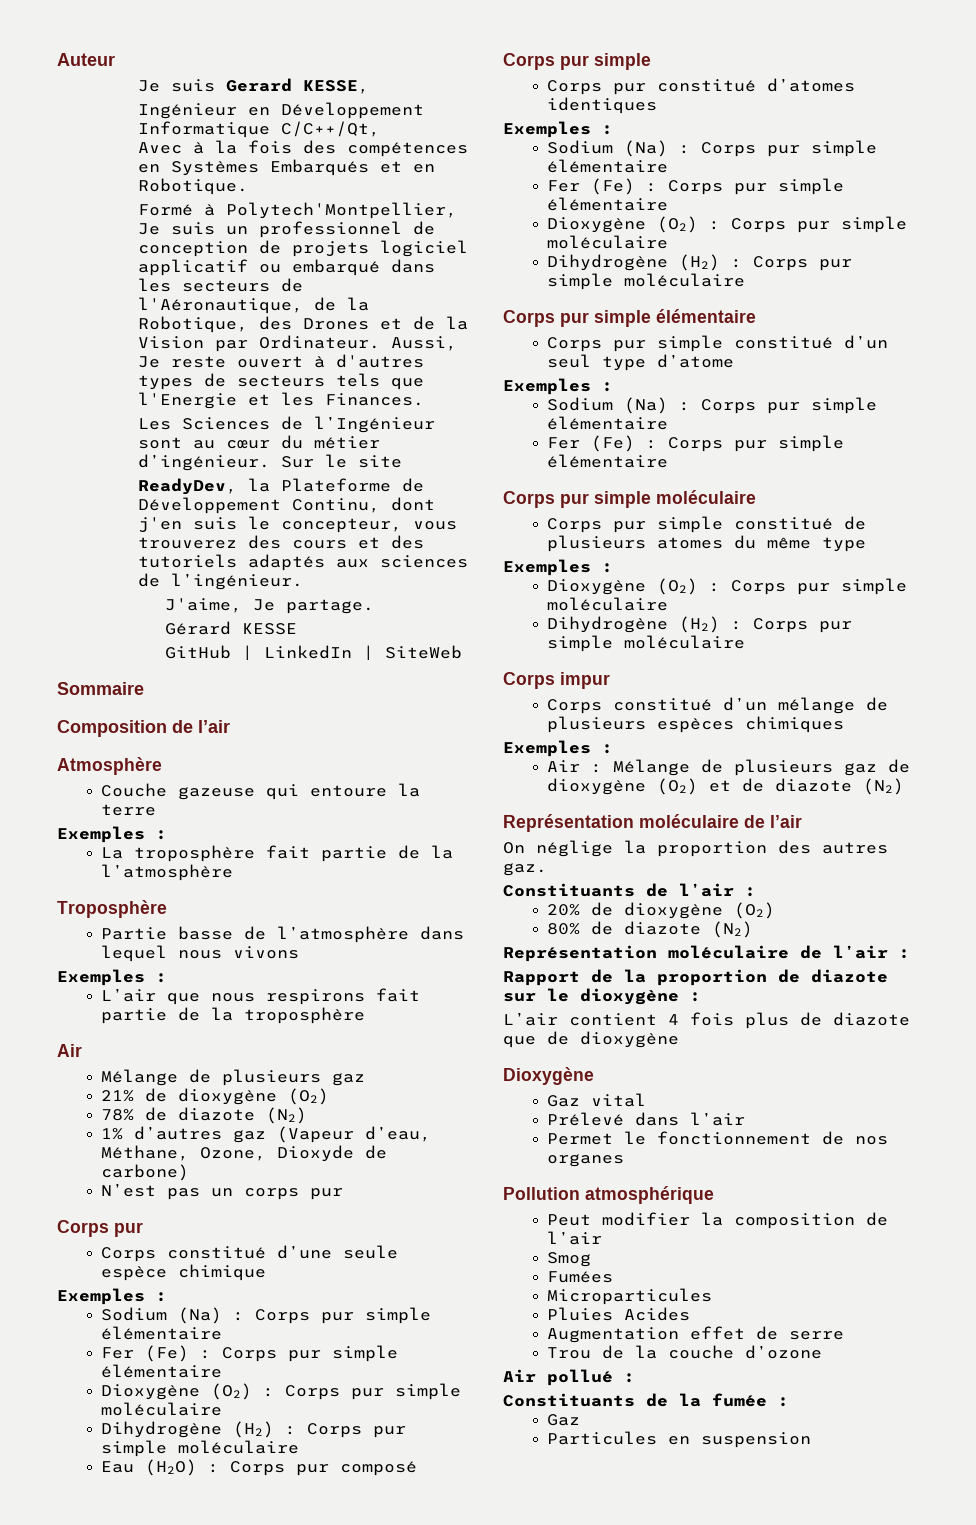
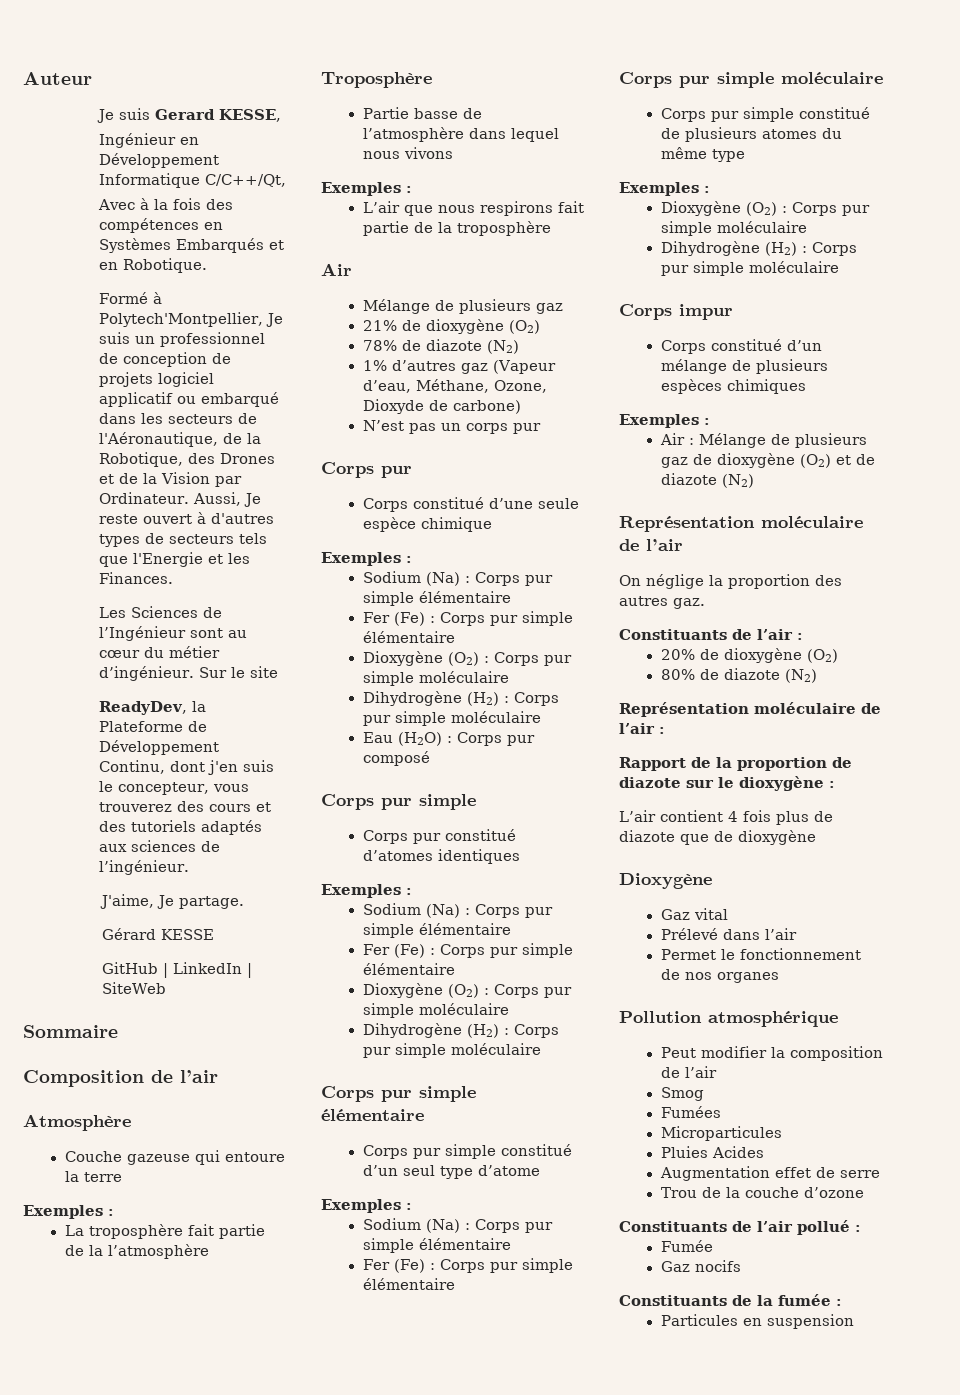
[503,1369,536,1382] Air -> [619,1221,793,1232] Constituants de l’air
(635, 1378) none -> [660,1240,713,1252] [660,1260,741,1272] // Fumée // Gaz nocifs
[546,1414,580,1426] // Gaz -> (842, 1302) none

